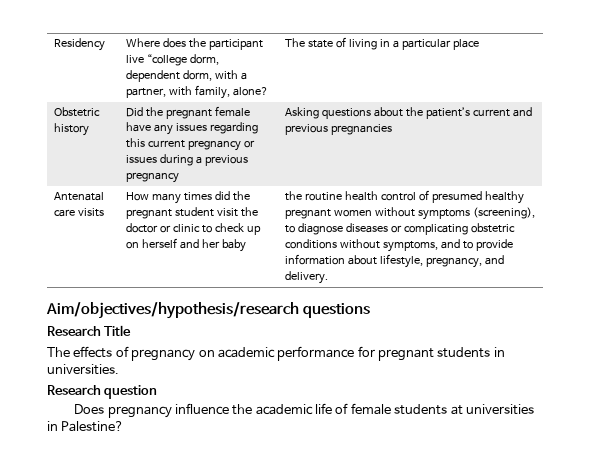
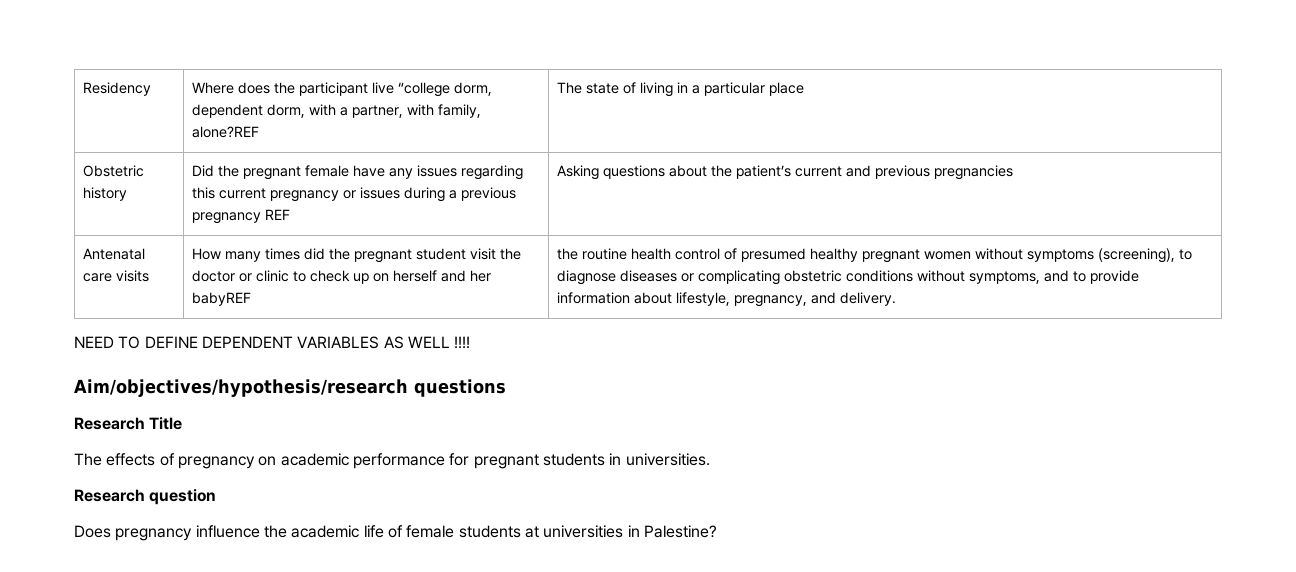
[233,87,269,96] alone? -> [192,126,260,138] alone?REF
(180, 177) none -> [265,209,291,220] REF
[222,239,247,252] baby -> [192,292,252,306] babyREF
(329, 277) none -> [74,336,471,349] // NEED TO DEFINE DEPENDENT VARIABLES AS WELL !!!!

